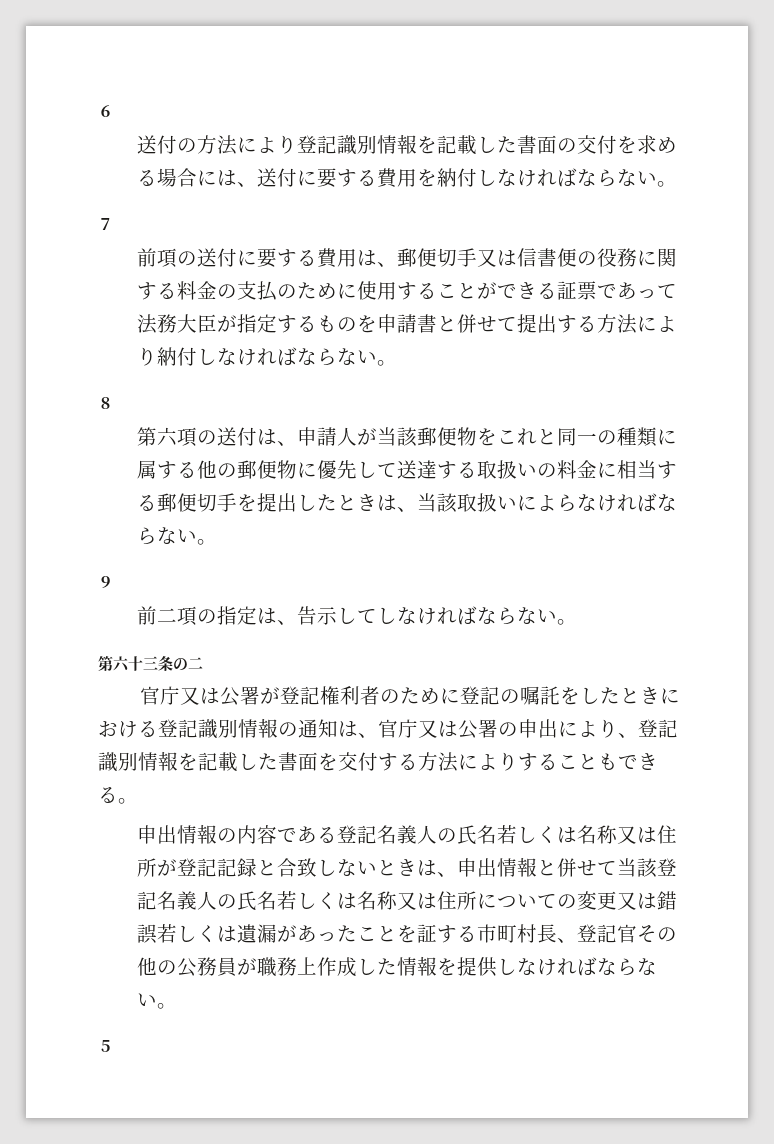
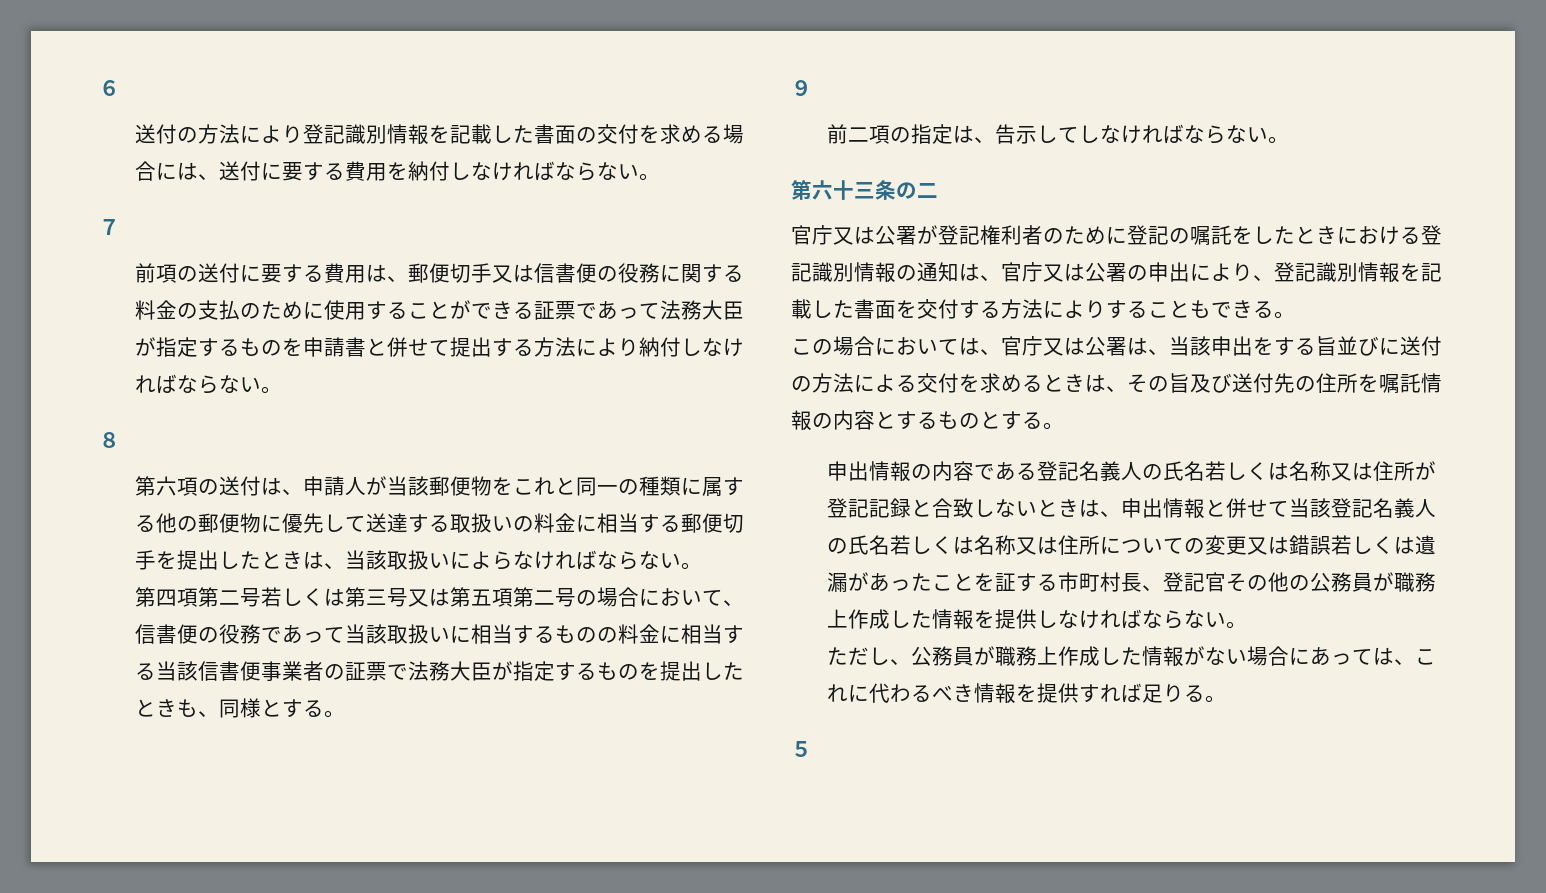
(217, 542) none -> [134,587,744,607] [134,624,744,644] [134,661,744,681] [134,698,345,718] // 第四項第二号若しくは第三号又は第五項第二号の場合において、信書便の役務であって当該取扱いに相当するものの料金に相当する当該信書便事業者の証票で法務大臣が指定するものを提出したときも、同様とする。
(138, 801) none -> [791,336,1442,356] [791,373,1442,393] [791,410,1064,431] // この場合においては、官庁又は公署は、当該申出をする旨並びに送付の方法による交付を求めるときは、その旨及び送付先の住所を嘱託情報の内容とするものとする。
(177, 1006) none -> [826,646,1436,667] [826,683,1226,704] // ただし、公務員が職務上作成した情報がない場合にあっては、これに代わるべき情報を提供すれば足りる。

